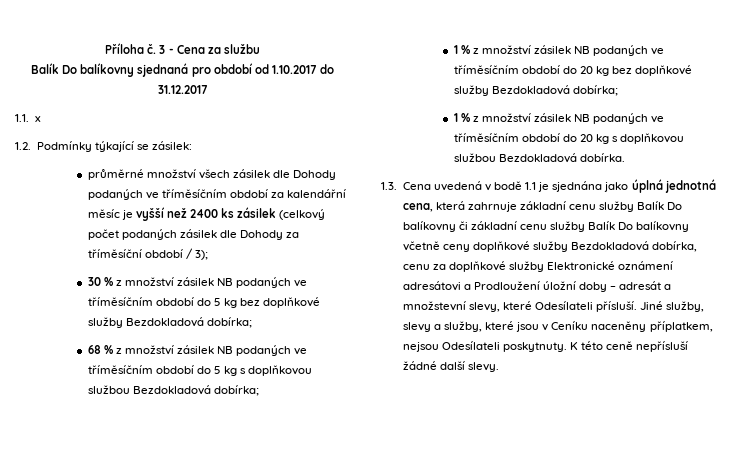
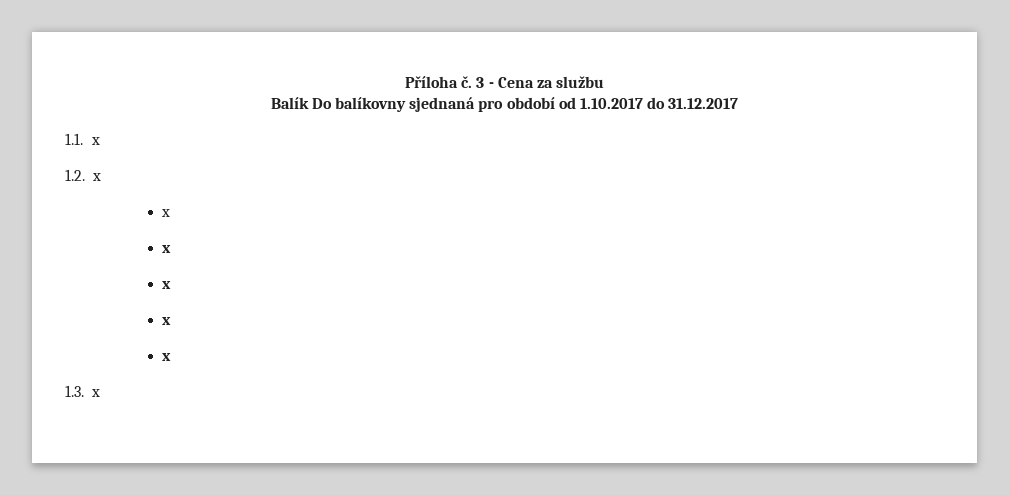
[36,141,193,152] [87,169,337,180] [87,189,347,200] [87,207,326,221] [87,229,300,240] [87,248,209,260] [87,277,308,288] [87,297,321,308] [87,317,252,328] [87,345,308,356] [87,365,313,376] [87,385,259,396] [453,45,665,56] [453,65,693,76] [453,85,618,96] [453,113,665,124] [453,133,685,144] [453,153,625,163] [381,179,716,193] [402,201,683,212] [402,221,690,232] [402,241,698,252] [402,261,674,272] [402,281,672,292] [402,301,705,312] [402,321,713,332] [402,341,689,352] [402,361,499,372] Podmínky týkající se zásilek: // průměrné množství všech zásilek dle Dohody podaných ve tříměsíčním období za kalendářní měsíc je vyšší než 2400 ks zásilek (celkový počet podaných zásilek dle Dohody za tříměsíční období / 3); // 30 % z množství zásilek NB podaných ve tříměsíčním období do 5 kg bez doplňkové služby Bezdokladová dobírka; // 68 % z množství zásilek NB podaných ve tříměsíčním období do 5 kg s doplňkovou službou Bezdokladová dobírka; // 1 % z množství zásilek NB podaných ve tříměsíčním období do 20 kg bez doplňkové služby Bezdokladová dobírka; // 1 % z množství zásilek NB podaných ve tříměsíčním období do 20 kg s doplňkovou službou Bezdokladová dobírka. // 1.3. Cena uvedená v bodě 1.1 je sjednána jako úplná jednotná cena, která zahrnuje základní cenu služby Balík Do balíkovny či základní cenu služby Balík Do balíkovny včetně ceny doplňkové služby Bezdokladová dobírka, cenu za doplňkové služby Elektronické oznámení adresátovi a Prodloužení úložní doby – adresát a množstevní slevy, které Odesílateli přísluší. Jiné služby, slevy a služby, které jsou v Ceníku naceněny příplatkem, nejsou Odesílateli poskytnuty. K této ceně nepřísluší žádné další slevy. -> [91,173,101,181] [160,209,170,217] [161,245,171,253] [161,281,171,289] [161,317,171,325] [161,353,171,361] [65,385,100,397] x // x // x // x // x // x // 1.3. x

